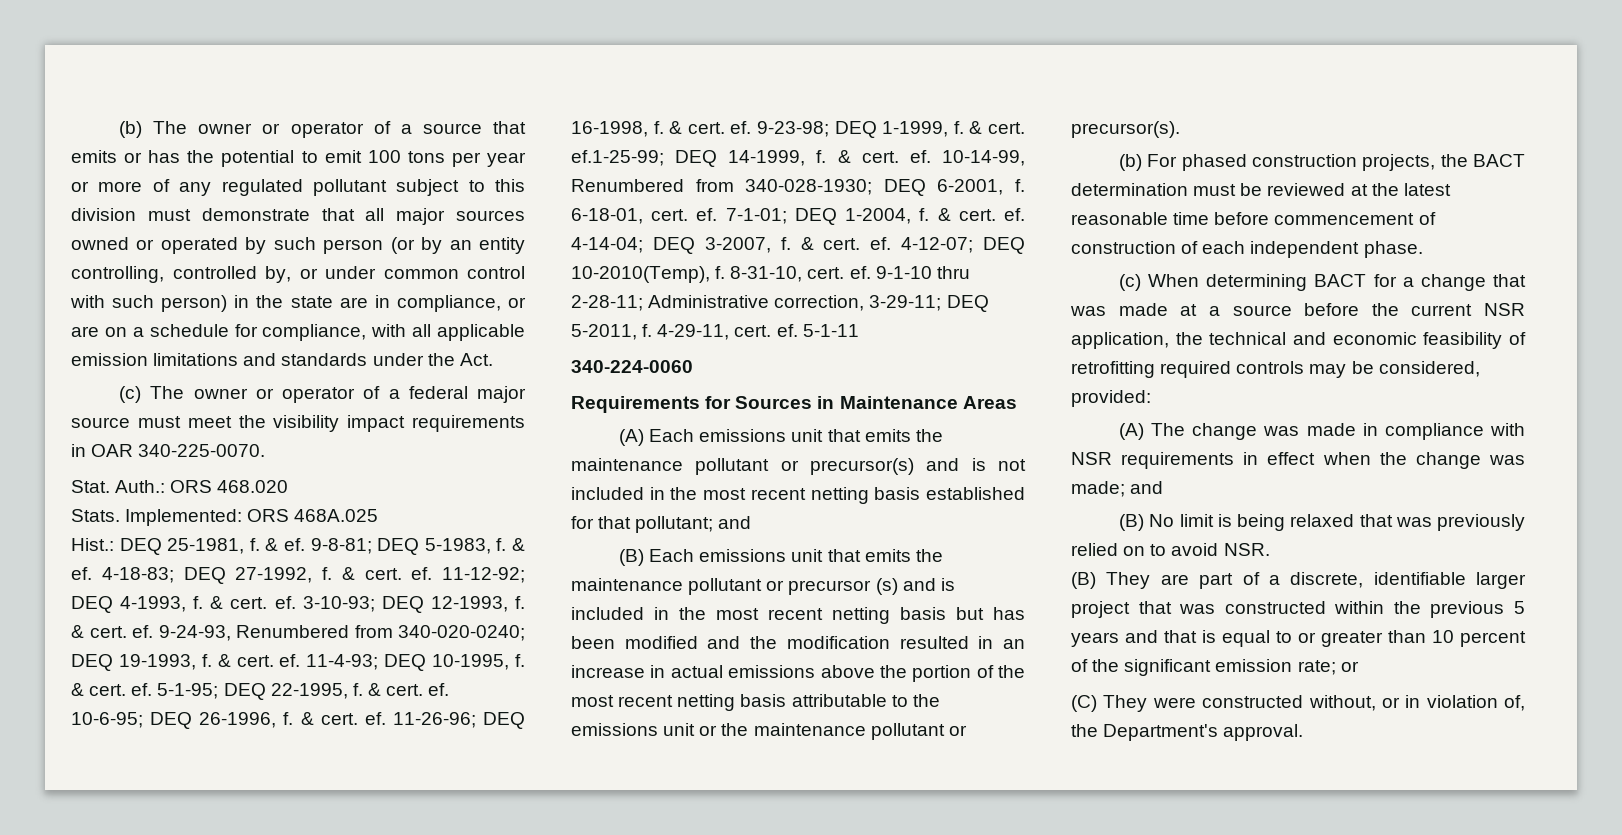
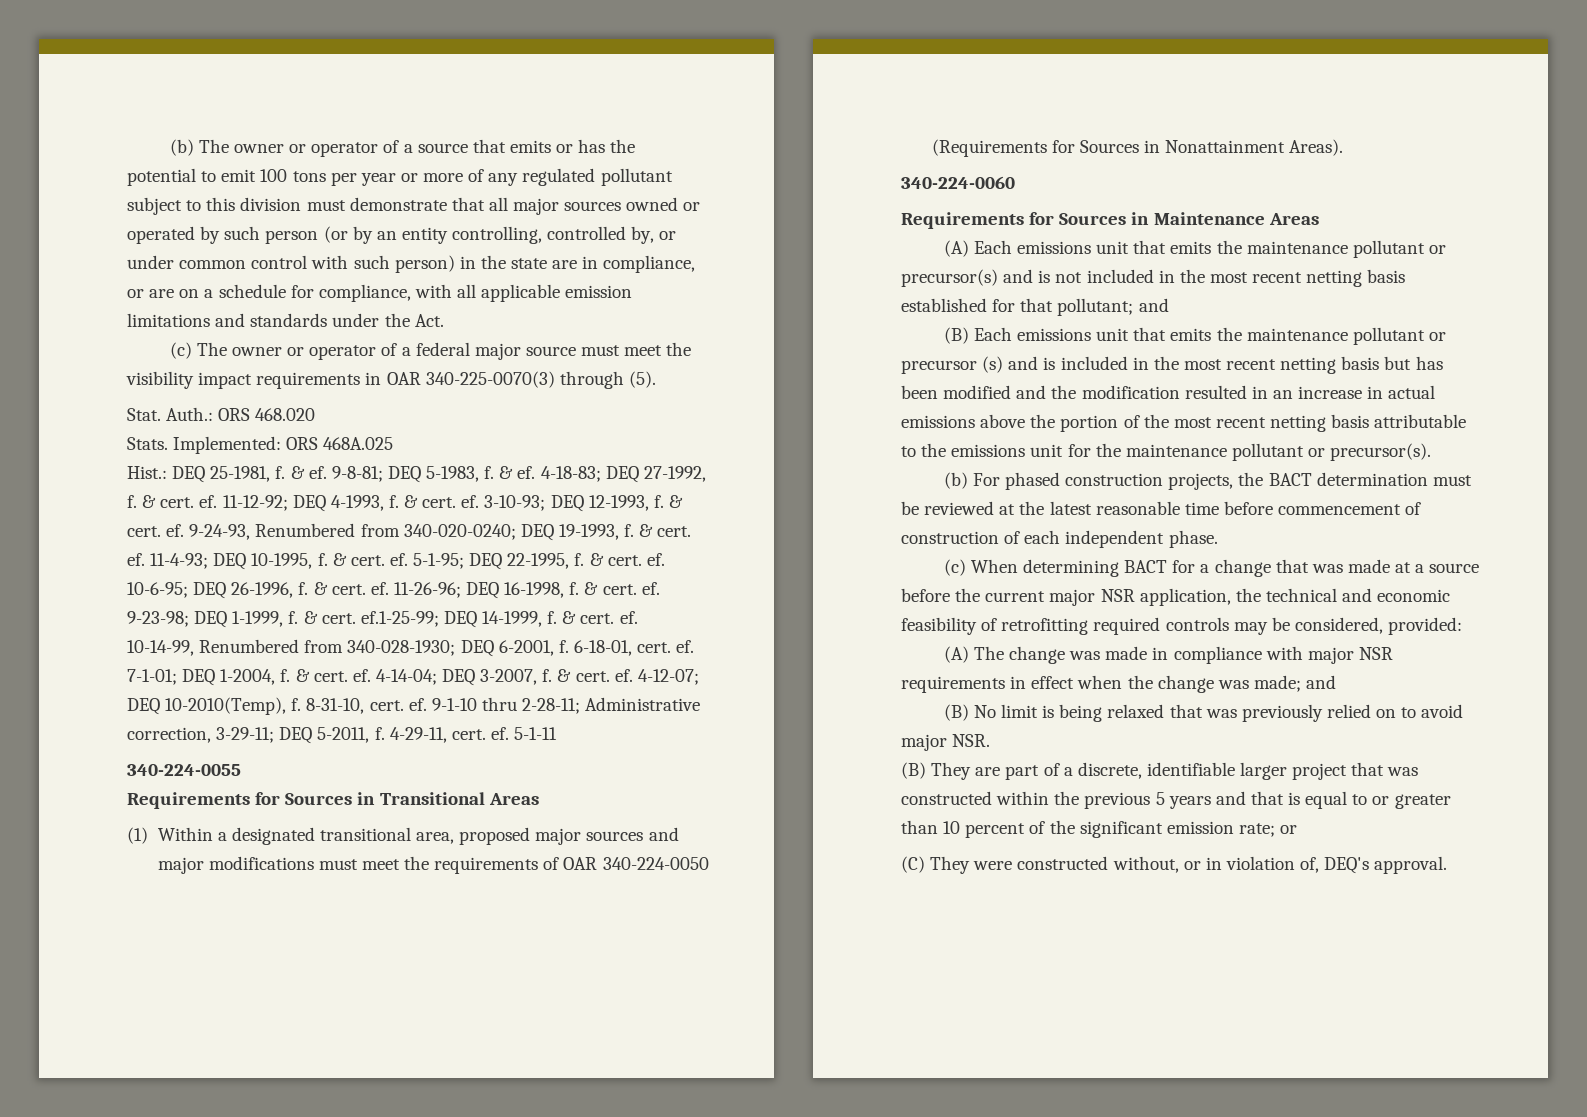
[138,444,266,457] 340-225-0070. -> [425,371,656,389] 340-225-0070(3) through (5).
(859, 330) none -> [127,764,241,776] [127,792,539,809] [127,827,679,845] [157,856,709,874] [931,139,1344,157] // 340-224-0055 // Requirements for Sources in Transitional Areas // (1) Within a designated transitional area, proposed major sources and major modifications must meet the requirements of OAR 340-224-0050 (Requirements for Sources in Nonattainment Areas).
[699,725,718,736] or -> [1067,444,1091,457] for
(1473, 310) none -> [1049,589,1096,606] major
(1525, 429) none -> [1307,647,1354,664] major
(1219, 549) none -> [901,734,947,751] major
[1071,724,1219,741] the Department's -> [1324,857,1370,874] DEQ's

